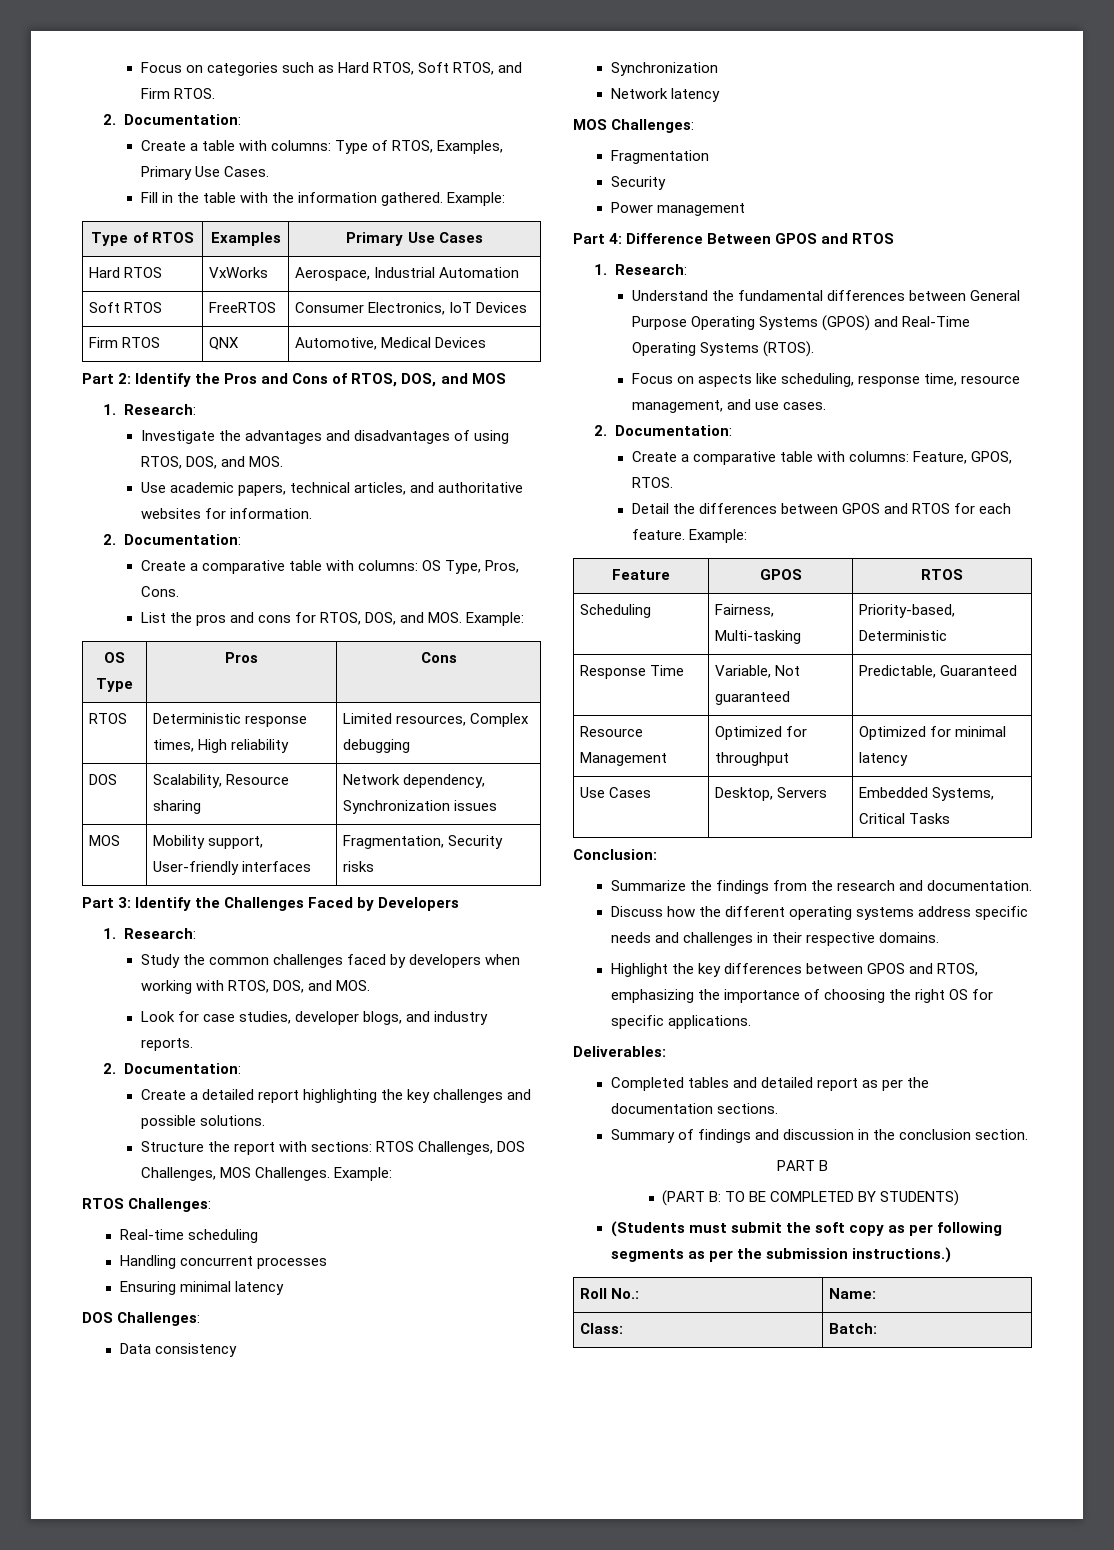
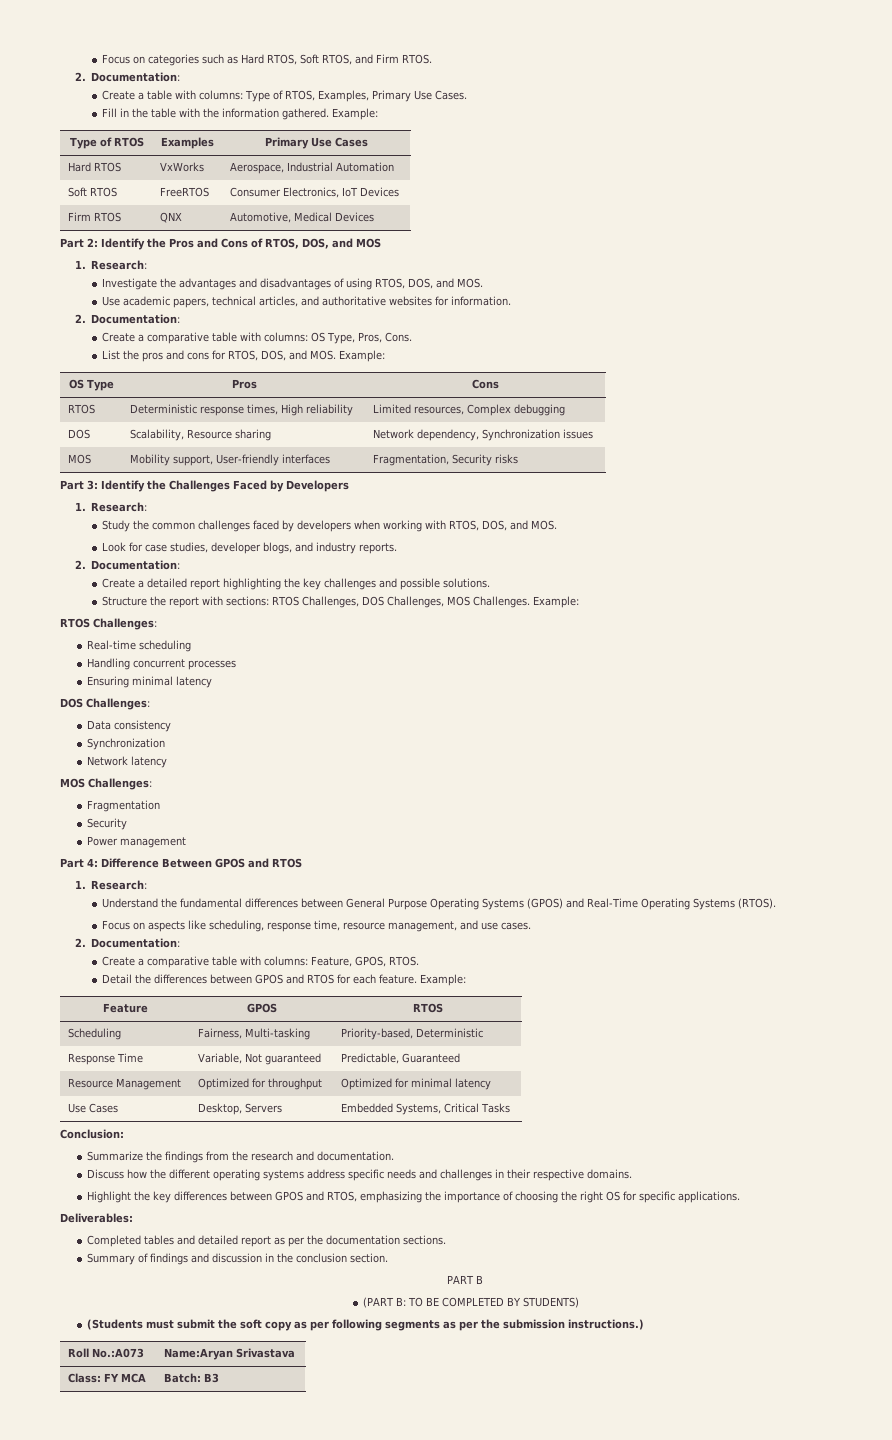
[611,1288,640,1299] [829,1288,877,1299] No.: | Name: -> [91,1348,144,1358] [163,1348,295,1360] No.:A073 | Name:Aryan Srivastava
(624, 1328) none -> [103,1373,146,1383] FY MCA
(878, 1328) none -> [203,1373,219,1383] B3

